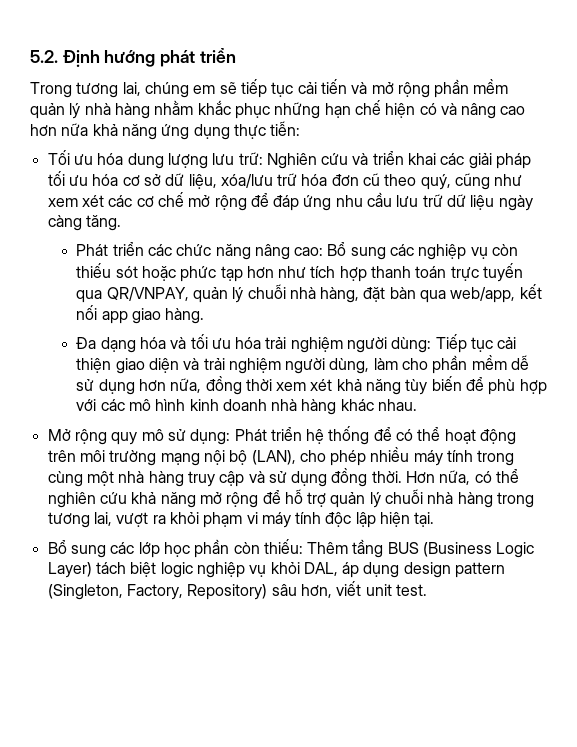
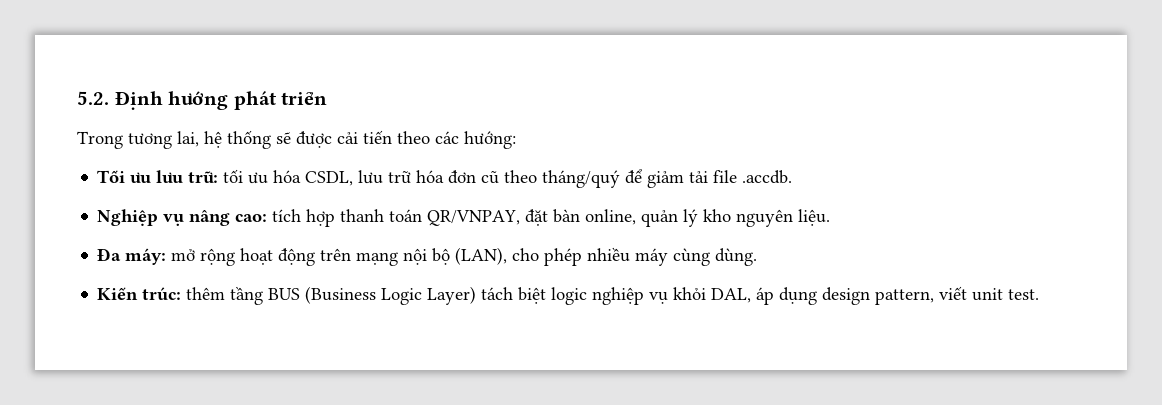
[144,79,509,98] [30,100,526,119] [30,121,301,140] [47,150,532,169] [47,171,273,189] chúng em sẽ tiếp tục cải tiến và mở rộng phần mềm quản lý nhà hàng nhằm khắc phục những hạn chế hiện có và nâng cao hơn nữa khả năng ứng dụng thực tiễn: // Tối ưu hóa dung lượng lưu trữ: Nghiên cứu và triển khai các giải pháp tối ưu hóa cơ sở dữ liệu, xóa/lưu -> [204,130,516,149] [97,169,384,186] hệ thống sẽ được cải tiến theo các hướng: // Tối ưu lưu trữ: tối ưu hóa CSDL, lưu
[420,173,523,190] [47,192,533,211] [47,215,121,231] [76,242,519,260] [76,263,524,282] [76,284,542,303] [76,305,205,324] [76,334,517,353] [76,355,530,374] [76,376,547,395] [76,399,418,415] [47,426,441,445] quý, cũng như xem xét các cơ chế mở rộng để đáp ứng nhu cầu lưu trữ dữ liệu ngày càng tăng. // Phát triển các chức năng nâng cao: Bổ sung các nghiệp vụ còn thiếu sót hoặc phức tạp hơn như tích hợp thanh toán trực tuyến qua QR/VNPAY, quản lý chuỗi nhà hàng, đặt bàn qua web/app, kết nối app giao hàng. // Đa dạng hóa và tối ưu hóa trải nghiệm người dùng: Tiếp tục cải thiện giao diện và trải nghiệm người dùng, làm cho phần mềm dễ sử dụng hơn nữa, đồng thời xem xét khả năng tùy biến để phù hợp với các mô hình kinh doanh nhà hàng khác nhau. // Mở rộng quy mô sử dụng: Phát triển hệ thống để có thể -> [542,169,793,188] [97,209,831,227] [97,248,236,266] tháng/quý để giảm tải file .accdb. // Nghiệp vụ nâng cao: tích hợp thanh toán QR/VNPAY, đặt bàn online, quản lý kho nguyên liệu. // Đa máy: mở rộng
[79,450,157,466] môi trường -> (352, 254) none
[447,450,515,466] [47,468,520,487] [47,489,535,508] [47,512,435,528] [47,539,349,558] tính trong cùng một nhà hàng truy cập và sử dụng đồng thời. Hơn nữa, có thể nghiên cứu khả năng mở rộng để hỗ trợ quản lý chuỗi nhà hàng trong tương lai, vượt ra khỏi phạm vi máy tính độc lập hiện tại. // Bổ sung các lớp học phần còn thiếu: Thêm -> [673,248,758,266] [97,287,226,301] cùng dùng. // Kiến trúc: thêm
[455,562,506,578] [47,584,332,600] pattern (Singleton, Factory, Repository) sâu hơn, -> [875,289,935,305] pattern,

